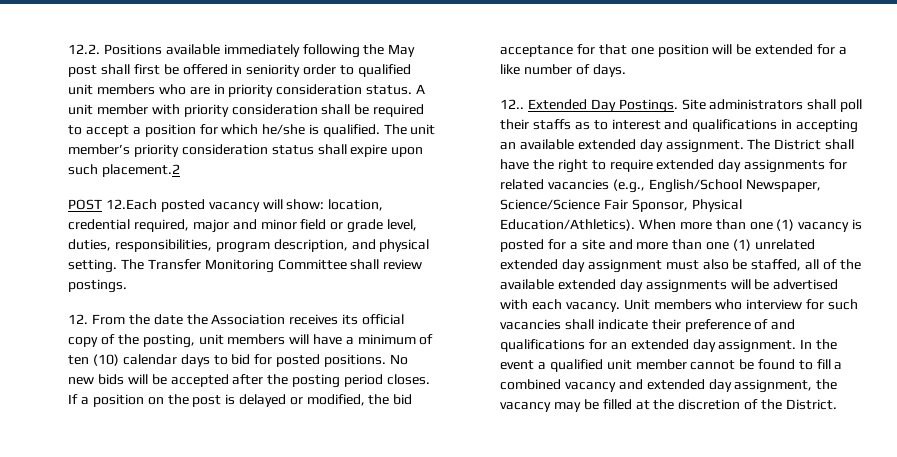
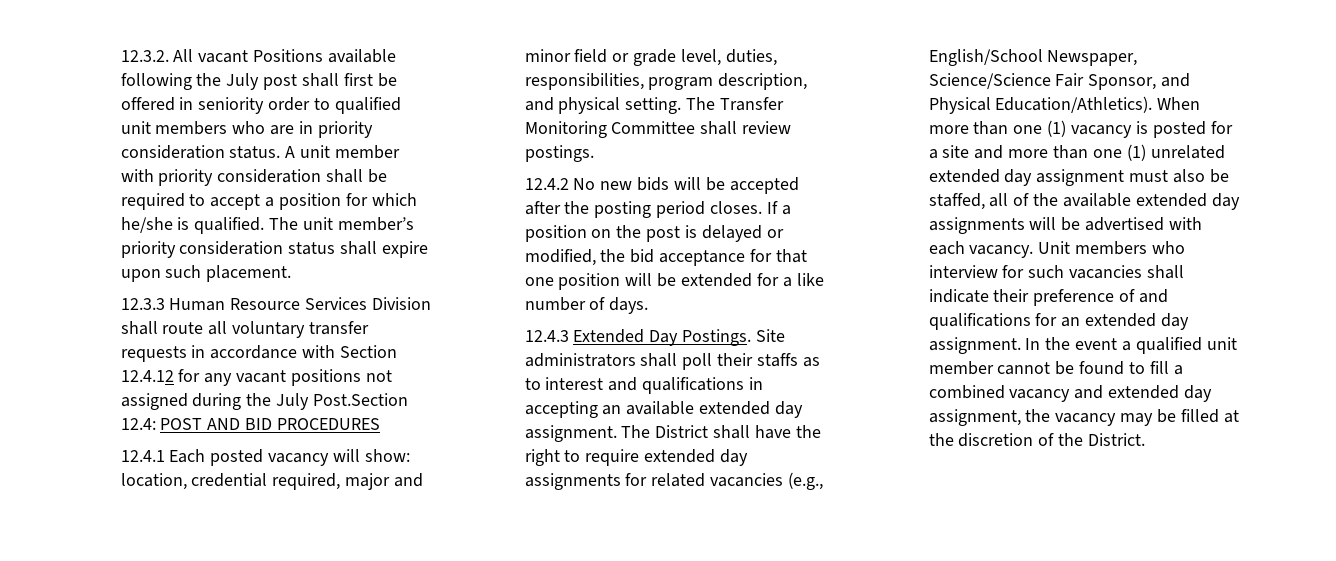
[68,44,101,54] 12.2. -> [120,49,249,63] 12.3.2. All vacant
[223,44,300,57] immediately -> (396, 56) none
[388,44,416,57] May -> [226,73,260,90] July
[102,164,181,177] [68,199,158,210] placement.2 // POST 12.Each -> [206,265,292,282] [120,297,431,311] [120,321,369,338] [120,345,397,362] [120,369,392,386] [120,393,408,410] [120,418,380,430] [120,449,206,463] placement. // 12.3.3 Human Resource Services Division shall route all voluntary transfer requests in accordance with Section 12.4.12 for any vacant positions not assigned during the July Post.Section 12.4: POST AND BID PROCEDURES // 12.4.1 Each
[68,314,404,325] [68,334,434,348] [68,354,386,367] 12. From the date the Association receives its official copy of the posting, unit members will have a minimum of ten (10) calendar days to bid for posted positions. -> [524,178,569,190] 12.4.2
[500,99,525,109] 12.. -> [524,330,569,342] 12.4.3
(689, 205) none -> [1161,73,1191,87] and

